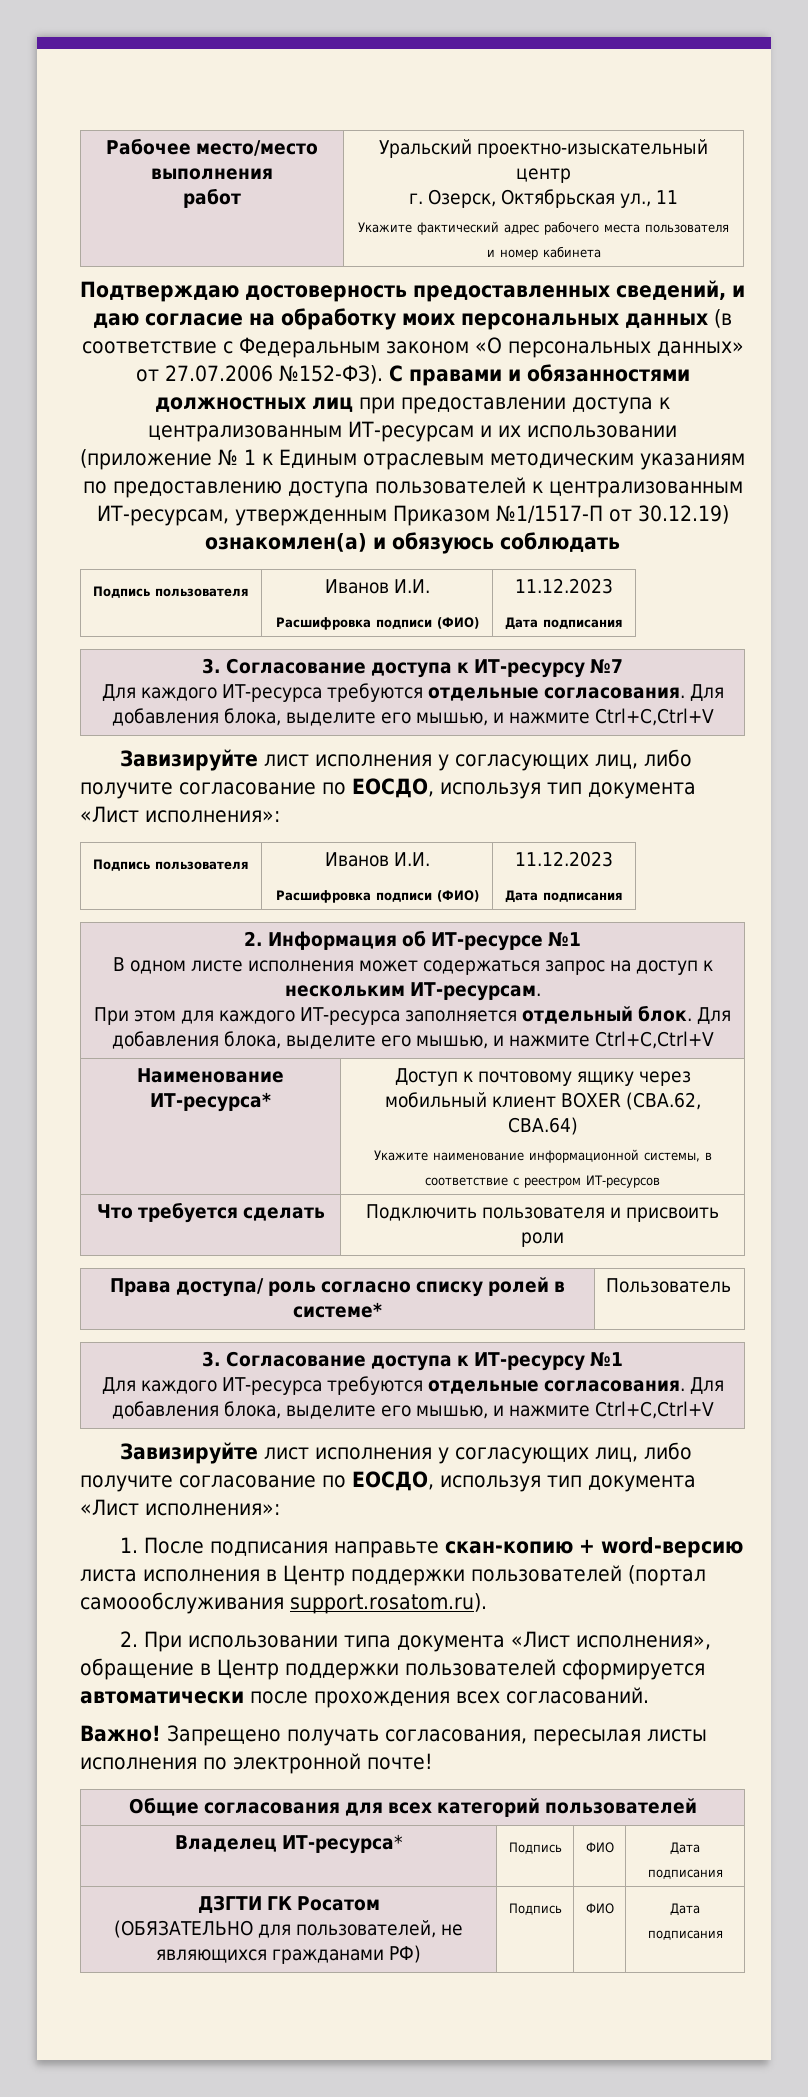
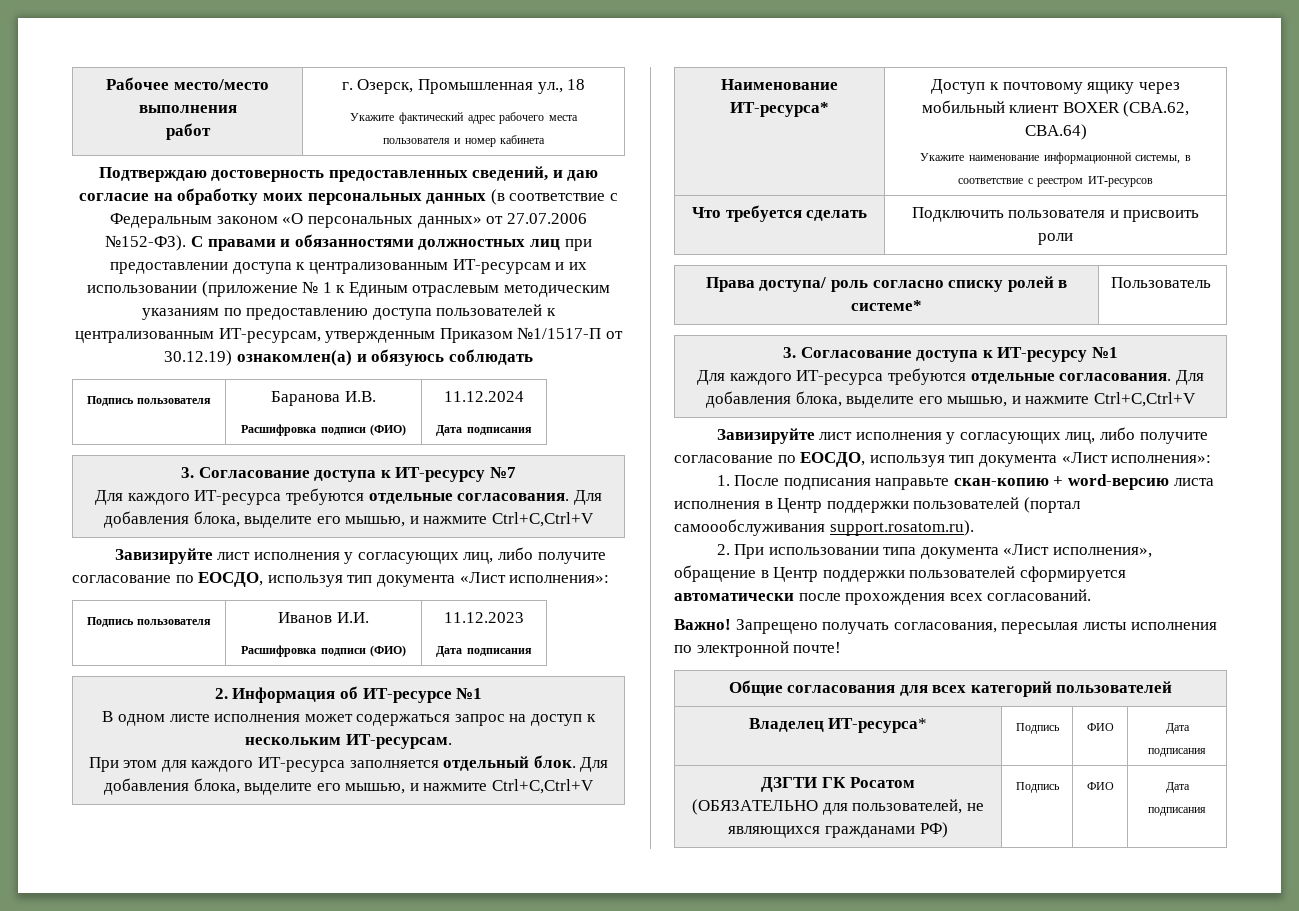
[379,139,708,158] [516,168,571,183] [409,189,678,208] Уральский проектно-изыскательный центр // г. Озерск, Октябрьская ул., 11 -> [341,79,586,94] г. Озерск, Промышленная ул., 18
[324,579,430,594] [275,617,479,630] [515,578,613,594] Иванов И.И. // Расшифровка подписи (ФИО) | 11.12.2023 -> [271,391,376,406] [240,424,407,436] [444,391,524,402] Баранова И.В. // Расшифровка подписи (ФИО) | 11.12.2024

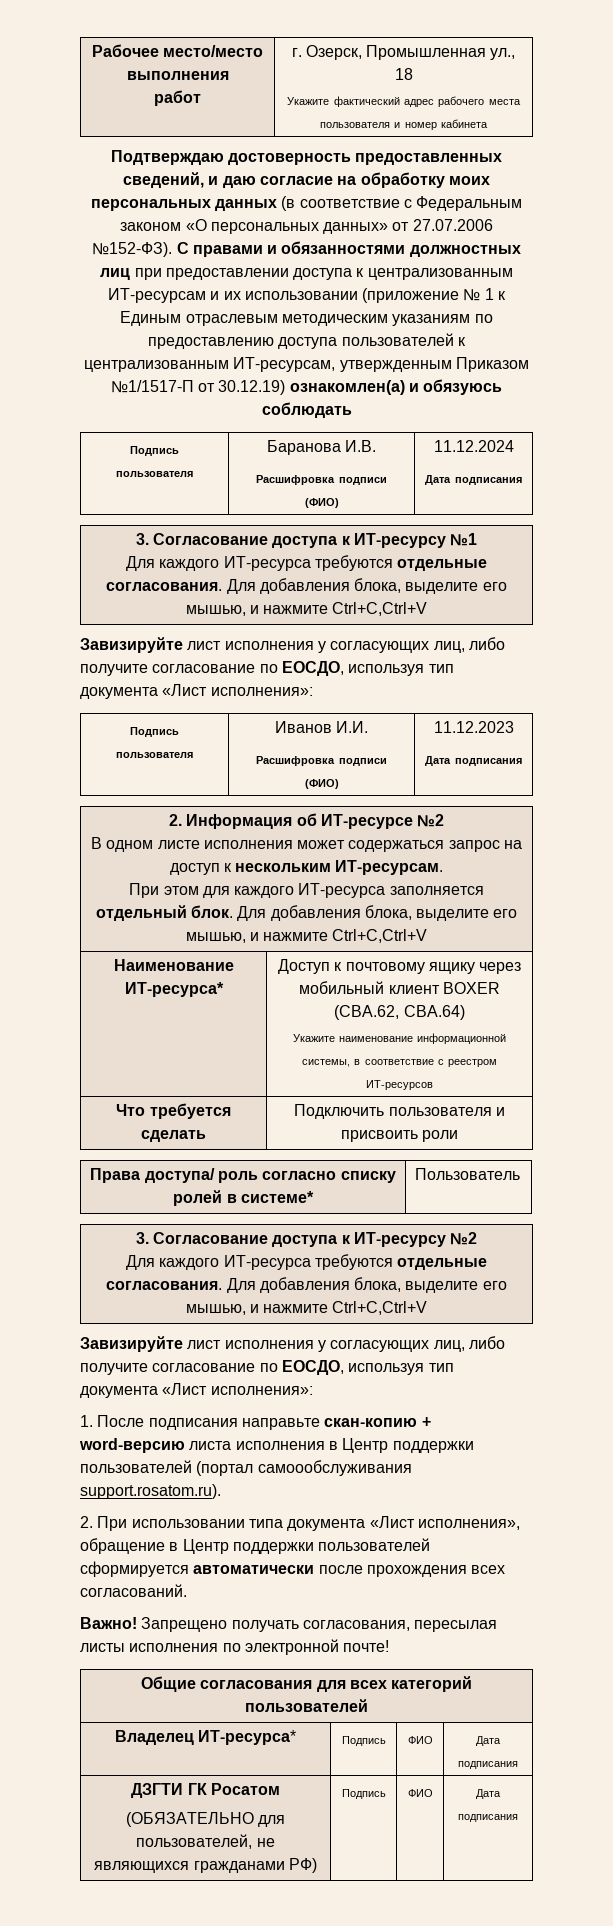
[489,467,516,478] №7 -> [450,533,478,546] №1
[456,688,483,699] №1 -> [417,814,445,827] №2
[1091,347,1118,358] №1 -> [450,1232,478,1245] №2

